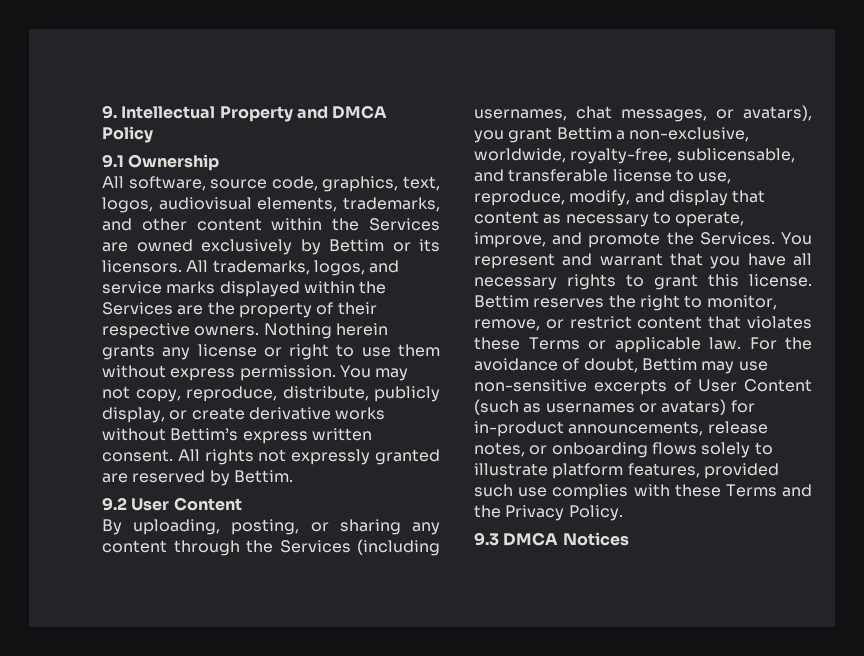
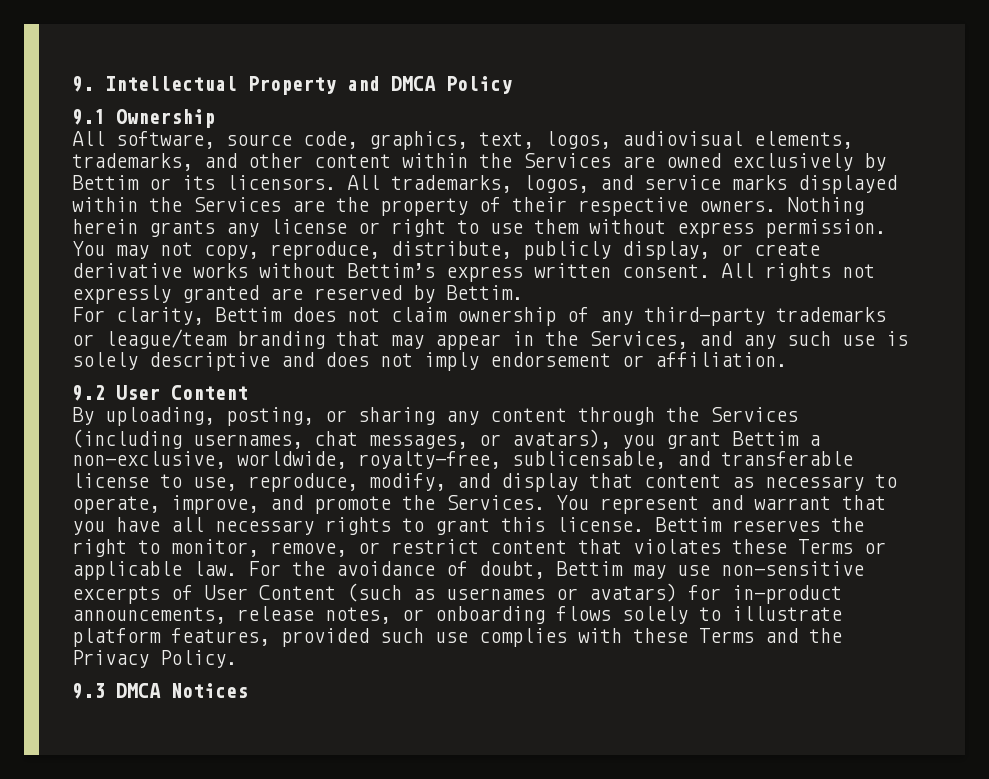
(293, 476) none -> [72,307,886,326] [72,329,908,350] [72,352,787,371] // For clarity, Bettim does not claim ownership of any third-party trademarks or league/team branding that may appear in the Services, and any such use is solely descriptive and does not imply endorsement or affiliation.

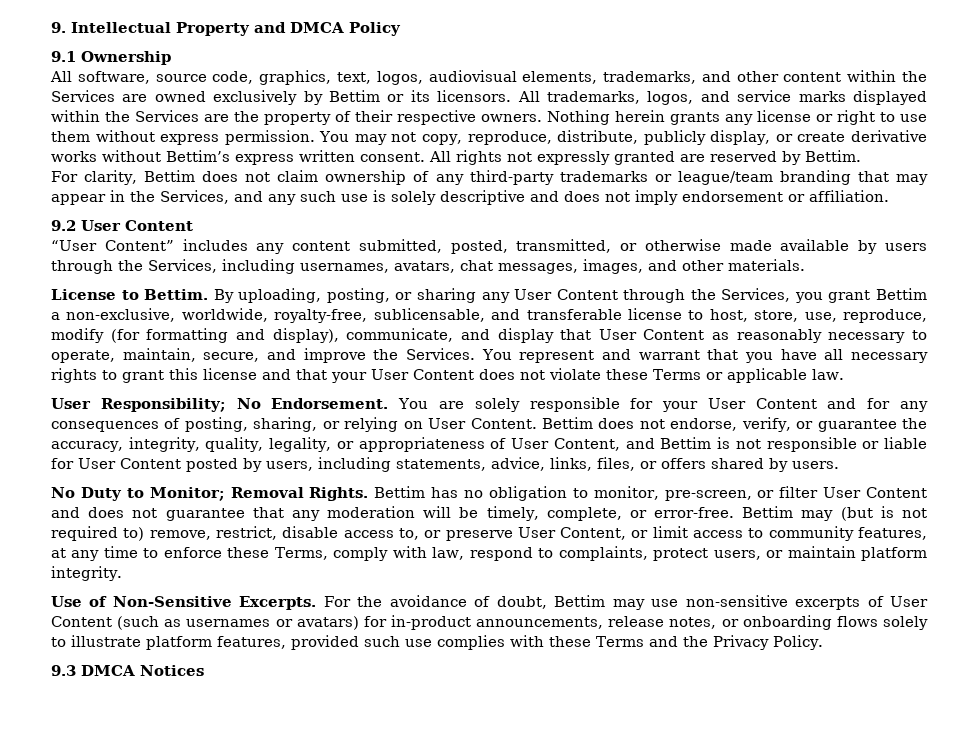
(248, 392) none -> [51,239,927,254] [51,259,805,274] [51,289,209,300] “User Content” includes any content submitted, posted, transmitted, or otherwise made available by users through the Services, including usernames, avatars, chat messages, images, and other materials. // License to Bettim.
[490,407,798,425] [72,429,611,449] content through the Services (including usernames, chat messages, or avatars), -> [514,288,791,303] User Content through the Services,
[193,473,897,492] [72,495,391,514] use, reproduce, modify, and display that content as necessary to operate, improve, and promote -> [709,309,927,323] [51,328,927,343] [51,348,366,363] host, store, use, reproduce, modify (for formatting and display), communicate, and display that User Content as reasonably necessary to operate, maintain, secure, and improve
[556,517,864,532] [72,539,721,557] license. Bettim reserves the right to monitor, remove, or restrict content that violates -> [203,368,601,383] license and that your User Content does not violate
(237, 568) none -> [51,397,929,412] [51,417,927,432] [51,437,927,452] [51,457,839,472] [51,486,927,501] [51,506,927,521] [51,526,927,541] [51,546,928,561] [51,566,122,581] [51,596,317,610] // User Responsibility; No Endorsement. You are solely responsible for your User Content and for any consequences of posting, sharing, or relying on User Content. Bettim does not endorse, verify, or guarantee the accuracy, integrity, quality, legality, or appropriateness of User Content, and Bettim is not responsible or liable for User Content posted by users, including statements, advice, links, files, or offers shared by users. // No Duty to Monitor; Removal Rights. Bettim has no obligation to monitor, pre-screen, or filter User Content and does not guarantee that any moderation will be timely, complete, or error-free. Bettim may (but is not required to) remove, restrict, disable access to, or preserve User Content, or limit access to community features, at any time to enforce these Terms, comply with law, respond to complaints, protect users, or maintain platform integrity. // Use of Non-Sensitive Excerpts.

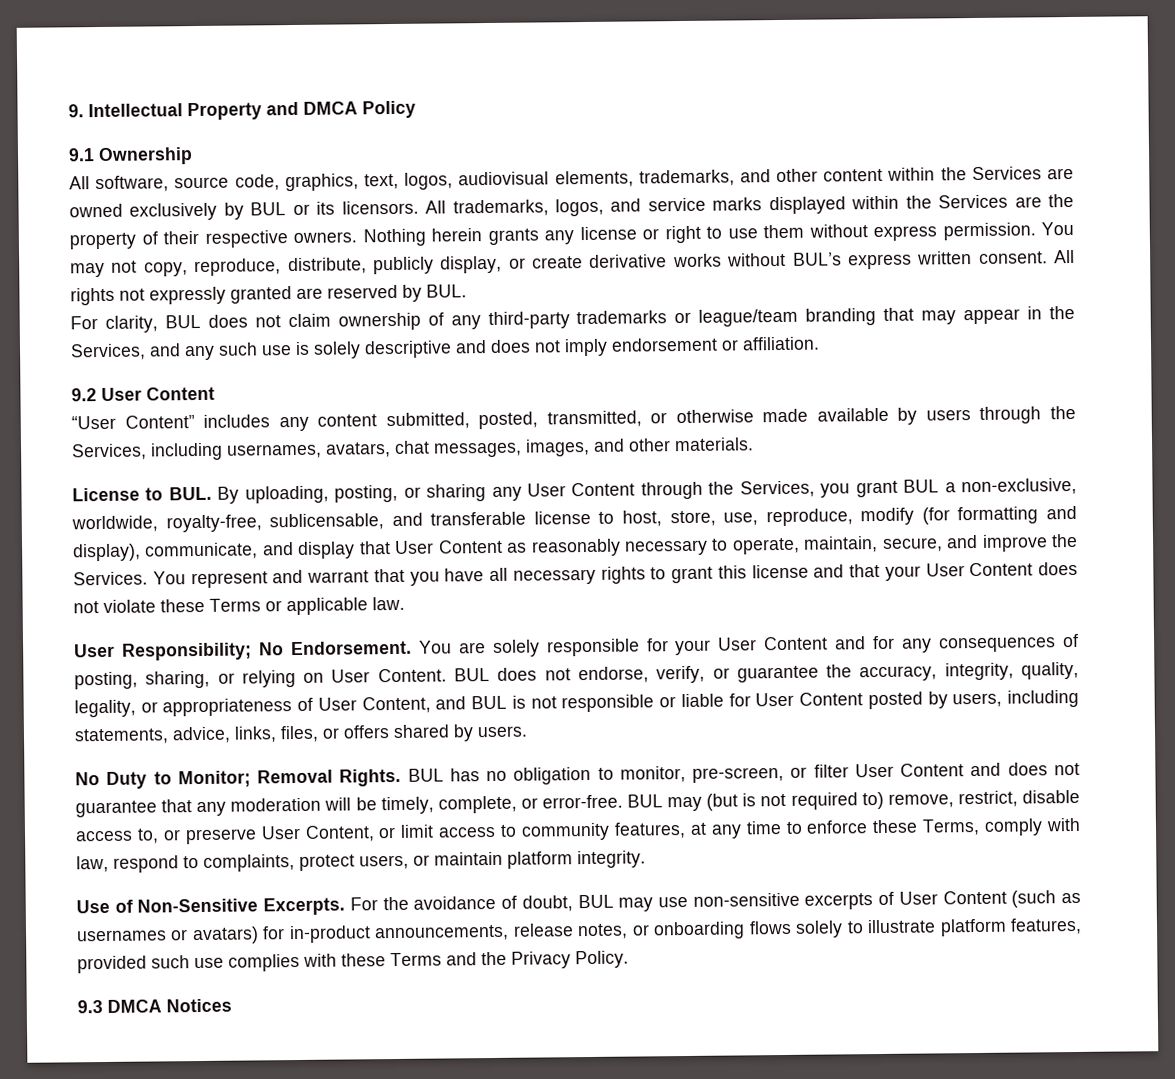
[329,90,380,102] Bettim -> [250,202,287,216] BUL
[166,150,230,162] Bettim’s -> [792,252,842,266] BUL’s
[805,150,861,162] Bettim. -> [426,284,467,298] BUL.
[144,170,196,182] Bettim -> [164,314,201,329] BUL
[144,289,209,300] Bettim. -> [168,486,212,501] BUL.
[876,288,927,300] Bettim -> [903,479,940,493] BUL
[541,417,593,429] Bettim -> [454,668,491,682] BUL
[660,437,712,449] Bettim -> [471,695,508,710] BUL
[374,486,426,498] Bettim -> [407,768,444,782] BUL
[742,506,794,518] Bettim -> [627,794,664,808] BUL
[554,595,606,607] Bettim -> [577,894,614,909] BUL

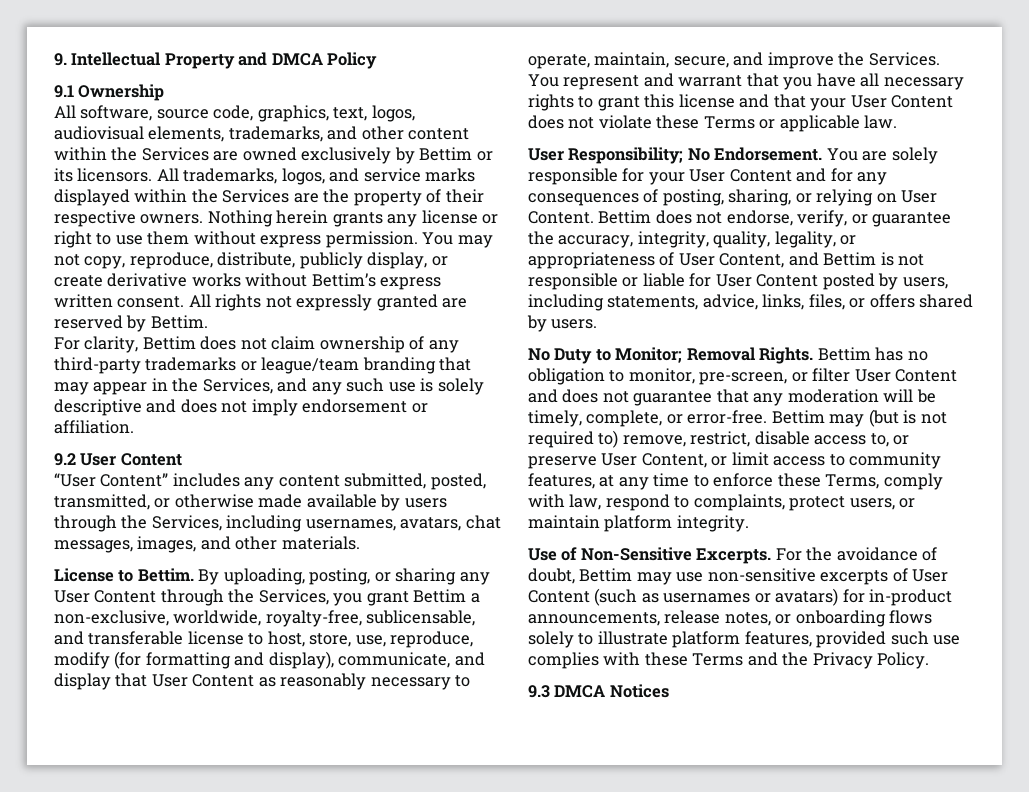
[250,202,287,216] BUL -> [419,147,473,161] Bettim
[792,252,842,266] BUL’s -> [311,273,376,287] Bettim’s
[426,284,467,298] BUL. -> [150,315,208,329] Bettim.
[164,314,201,329] BUL -> [142,336,196,350] Bettim
[168,486,212,501] BUL. -> [137,568,194,582] Bettim.
[903,479,940,493] BUL -> [413,589,467,603] Bettim
[454,668,491,682] BUL -> [598,210,652,224] Bettim
[471,695,508,710] BUL -> [823,252,877,266] Bettim
[407,768,444,782] BUL -> [817,347,871,361] Bettim
[627,794,664,808] BUL -> [771,410,825,424] Bettim
[577,894,614,909] BUL -> [579,568,633,582] Bettim

